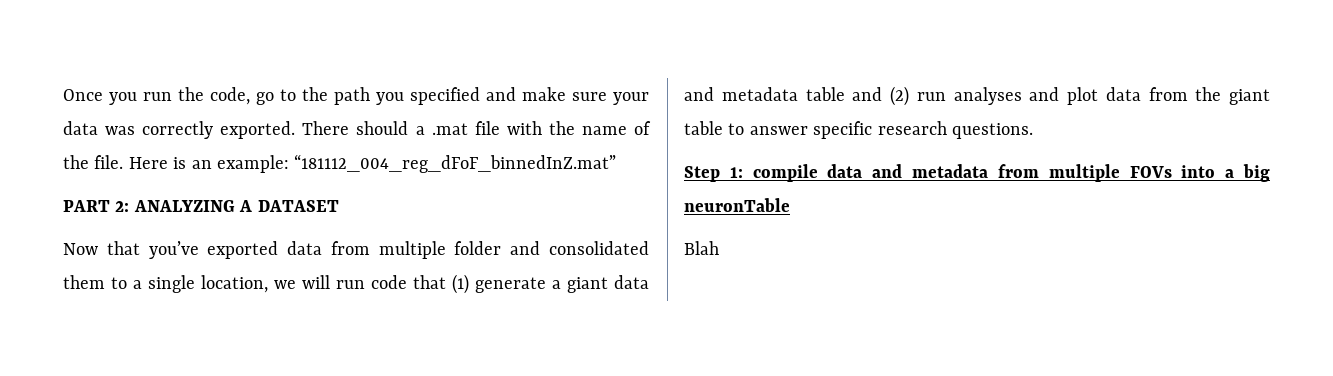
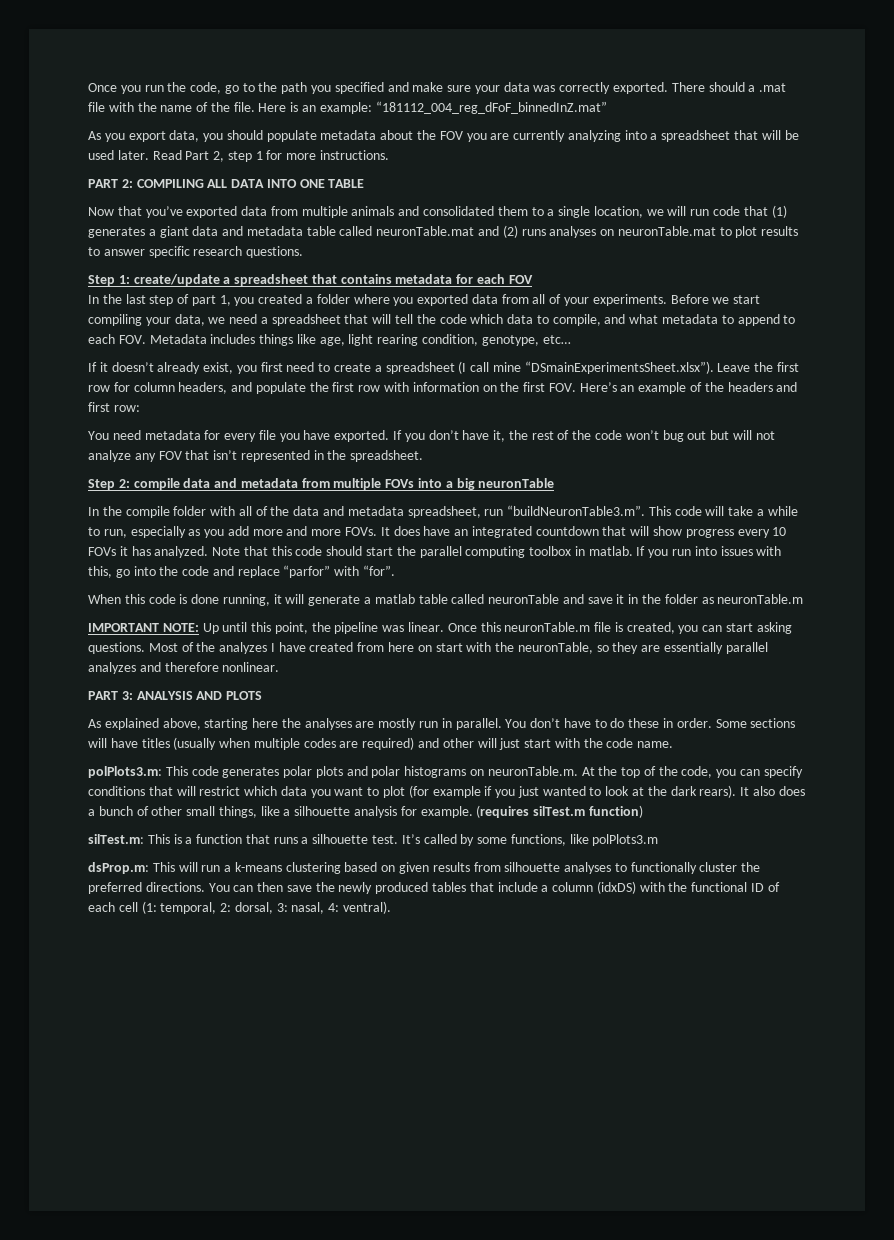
[63,200,339,212] PART 2: ANALYZING A DATASET -> [88,130,799,142] [88,150,390,162] [88,179,365,188] As you export data, you should populate metadata about the FOV you are currently analyzing into a spreadsheet that will be used later. Read Part 2, step 1 for more instructions. // PART 2: COMPILING ALL DATA INTO ONE TABLE
[454,241,502,255] folder -> [351,206,395,216] animals
[475,277,546,293] generate -> [88,227,145,238] generates
[852,86,1270,106] [684,121,723,135] and (2) run analyses and plot data from the giant table -> [339,225,799,238] called neuronTable.mat and (2) runs analyses on neuronTable.mat to plot results
(743, 172) none -> [133,274,533,286] [88,294,761,306] [88,314,796,326] [88,334,571,346] [88,361,800,374] [88,382,798,394] [88,402,140,412] [88,430,775,442] [88,450,424,462] [88,479,130,490] create/update a spreadsheet that contains metadata for each FOV // In the last step of part 1, you created a folder where you exported data from all of your experiments. Before we start compiling your data, we need a spreadsheet that will tell the code which data to compile, and what metadata to append to each FOV. Metadata includes things like age, light rearing condition, genotype, etc… // If it doesn’t already exist, you first need to create a spreadsheet (I call mine “DSmainExperimentsSheet.xlsx”). Leave the first row for column headers, and populate the first row with information on the first FOV. Here’s an example of the headers and first row: // You need metadata for every file you have exported. If you don’t have it, the rest of the code won’t bug out but will not analyze any FOV that isn’t represented in the spreadsheet. // Step 2:
[684,241,719,255] Blah -> [88,505,798,518] [88,526,787,538] [88,546,782,558] [88,565,396,578] [88,594,804,606] [88,622,792,634] [88,642,768,654] [88,662,280,674] [88,691,263,700] [88,718,796,730] [88,737,674,750] [88,766,803,778] [88,785,805,798] [88,805,643,818] [88,834,659,846] [88,862,761,874] [88,881,780,894] [88,901,392,914] In the compile folder with all of the data and metadata spreadsheet, run “buildNeuronTable3.m”. This code will take a while to run, especially as you add more and more FOVs. It does have an integrated countdown that will show progress every 10 FOVs it has analyzed. Note that this code should start the parallel computing toolbox in matlab. If you run into issues with this, go into the code and replace “parfor” with “for”. // When this code is done running, it will generate a matlab table called neuronTable and save it in the folder as neuronTable.m // IMPORTANT NOTE: Up until this point, the pipeline was linear. Once this neuronTable.m file is created, you can start asking questions. Most of the analyzes I have created from here on start with the neuronTable, so they are essentially parallel analyzes and therefore nonlinear. // PART 3: ANALYSIS AND PLOTS // As explained above, starting here the analyses are mostly run in parallel. You don’t have to do these in order. Some sections will have titles (usually when multiple codes are required) and other will just start with the code name. // polPlots3.m: This code generates polar plots and polar histograms on neuronTable.m. At the top of the code, you can specify conditions that will restrict which data you want to plot (for example if you just wanted to look at the dark rears). It also does a bunch of other small things, like a silhouette analysis for example. (requires silTest.m function) // silTest.m: This is a function that runs a silhouette test. It’s called by some functions, like polPlots3.m // dsProp.m: This will run a k-means clustering based on given results from silhouette analyses to functionally cluster the preferred directions. You can then save the newly produced tables that include a column (idxDS) with the functional ID of each cell (1: temporal, 2: dorsal, 3: nasal, 4: ventral).

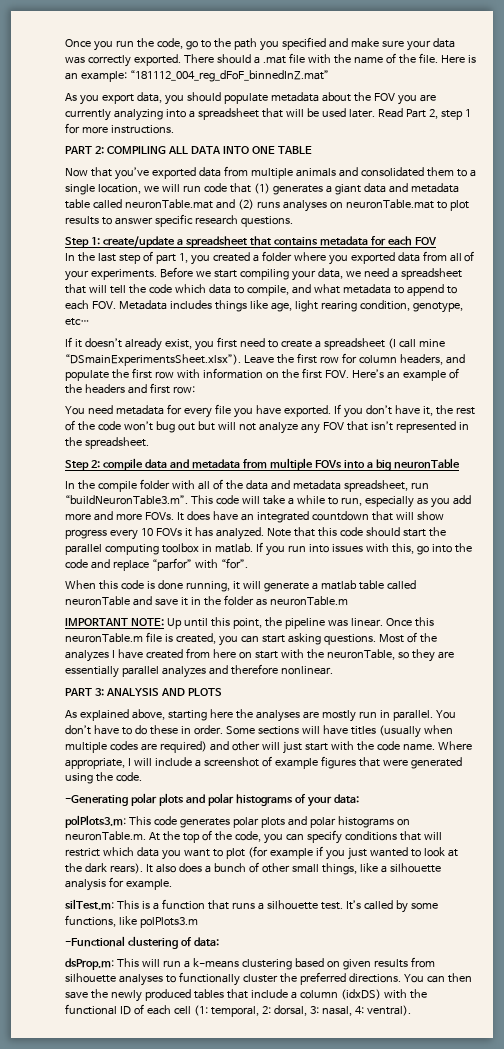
(674, 744) none -> [437,741,472,750] [65,756,462,769] [65,772,142,784] [65,793,359,807] Where appropriate, I will include a screenshot of example figures that were generated using the code. // -Generating polar plots and polar histograms of your data:
[476,805,643,818] (requires silTest.m function) -> (172, 884) none
(659, 840) none -> [65,936,219,949] // -Functional clustering of data:

